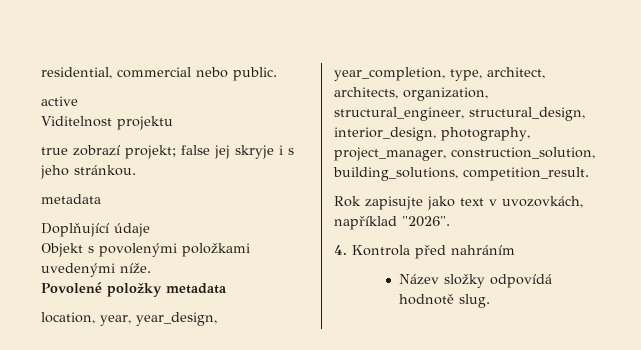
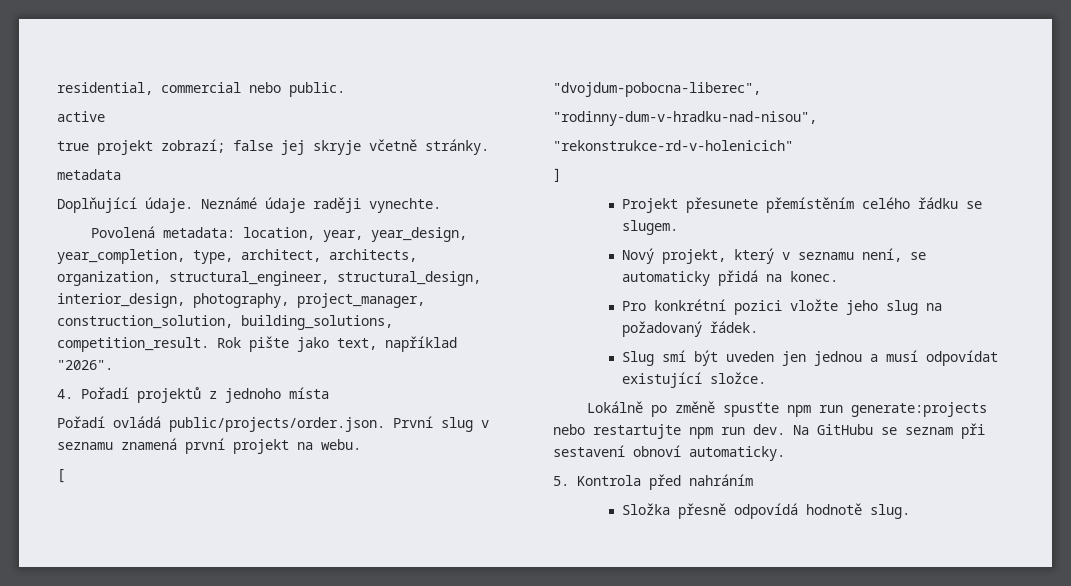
[41,116,173,130] // Viditelnost projektu -> (105, 116) none
[73,145,176,159] zobrazí projekt; -> [97,139,225,155] projekt zobrazí;
[279,145,294,155] [40,165,136,179] i s jeho stránkou. -> [369,139,489,155] včetně stránky.
(110, 230) none -> [145,197,257,213] údaje. Neznámé
[41,243,250,257] [41,263,151,277] [41,282,227,297] // Objekt s povolenými položkami uvedenými níže. // Povolené položky metadata // -> [313,197,441,213] [90,226,235,238] raději vynechte. // Povolená metadata:
[334,196,583,210] [334,216,450,230] [334,245,347,255] // Rok zapisujte jako text v uvozovkách, například "2026". // 4. -> [217,336,457,352] [57,360,113,370] [57,387,329,403] [57,416,489,432] [57,438,361,454] [57,469,65,483] [553,82,761,97] [553,111,817,126] [553,140,793,151] [553,168,561,182] [621,197,982,213] [621,220,678,235] [621,248,926,264] [621,270,838,286] [621,299,942,315] [621,321,758,337] [621,350,998,366] [621,372,766,388] [586,401,987,417] [553,423,985,439] [553,445,785,461] [553,476,569,486] Rok pište jako text, například "2026". // 4. Pořadí projektů z jednoho místa // Pořadí ovládá public/projects/order.json. První slug v seznamu znamená první projekt na webu. // [ // "dvojdum-pobocna-liberec", // "rodinny-dum-v-hradku-nad-nisou", // "rekonstrukce-rd-v-holenicich" // ] // Projekt přesunete přemístěním celého řádku se slugem. // Nový projekt, který v seznamu není, se automaticky přidá na konec. // Pro konkrétní pozici vložte jeho slug na požadovaný řádek. // Slug smí být uveden jen jednou a musí odpovídat existující složce. // Lokálně po změně spusťte npm run generate:projects nebo restartujte npm run dev. Na GitHubu se seznam při sestavení obnoví automaticky. // 5.
[399,274,486,288] Název složky -> [621,503,726,519] Složka přesně

